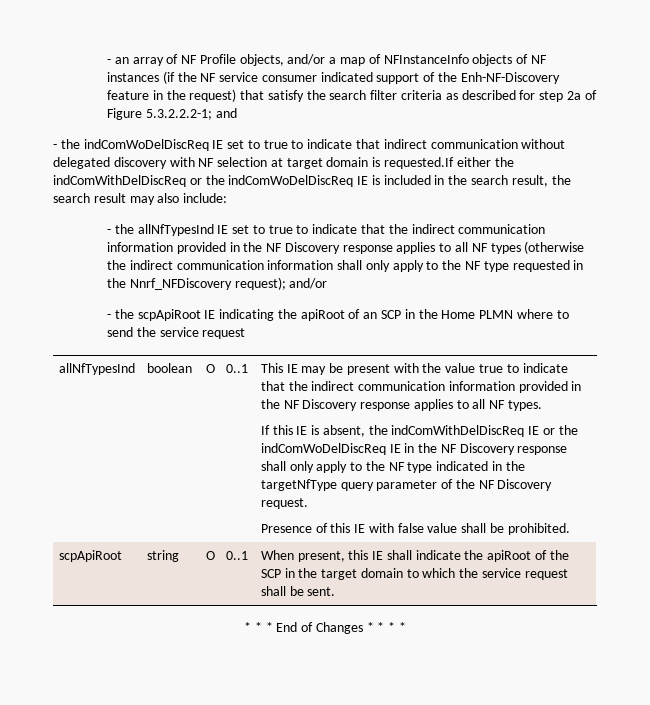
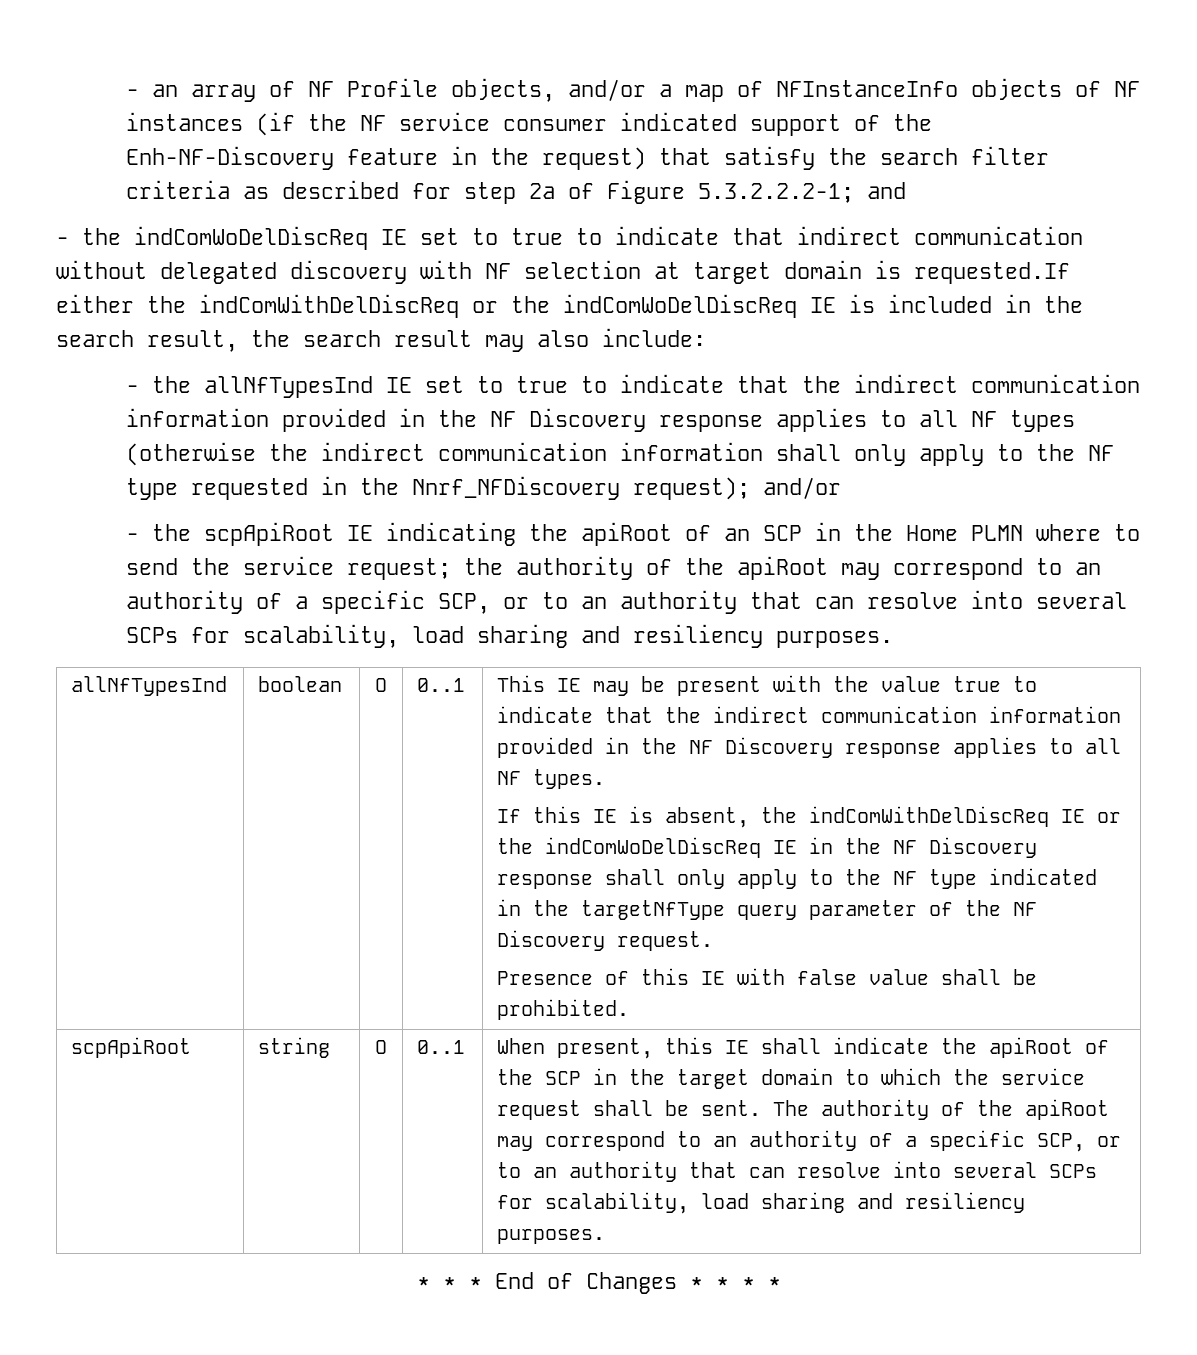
[202,328,246,339] request -> [346,556,1101,580] [125,590,1127,614] [125,624,893,648] request; the authority of the apiRoot may correspond to an authority of a specific SCP, or to an authority that can resolve into several SCPs for scalability, load sharing and resiliency purposes.
(336, 591) none -> [773,1099,1110,1120] [497,1130,1122,1152] [497,1161,1098,1182] [497,1192,1026,1214] [497,1229,606,1244] The authority of the apiRoot may correspond to an authority of a specific SCP, or to an authority that can resolve into several SCPs for scalability, load sharing and resiliency purposes.

